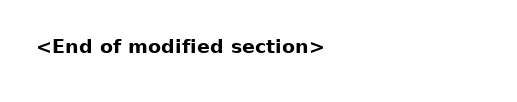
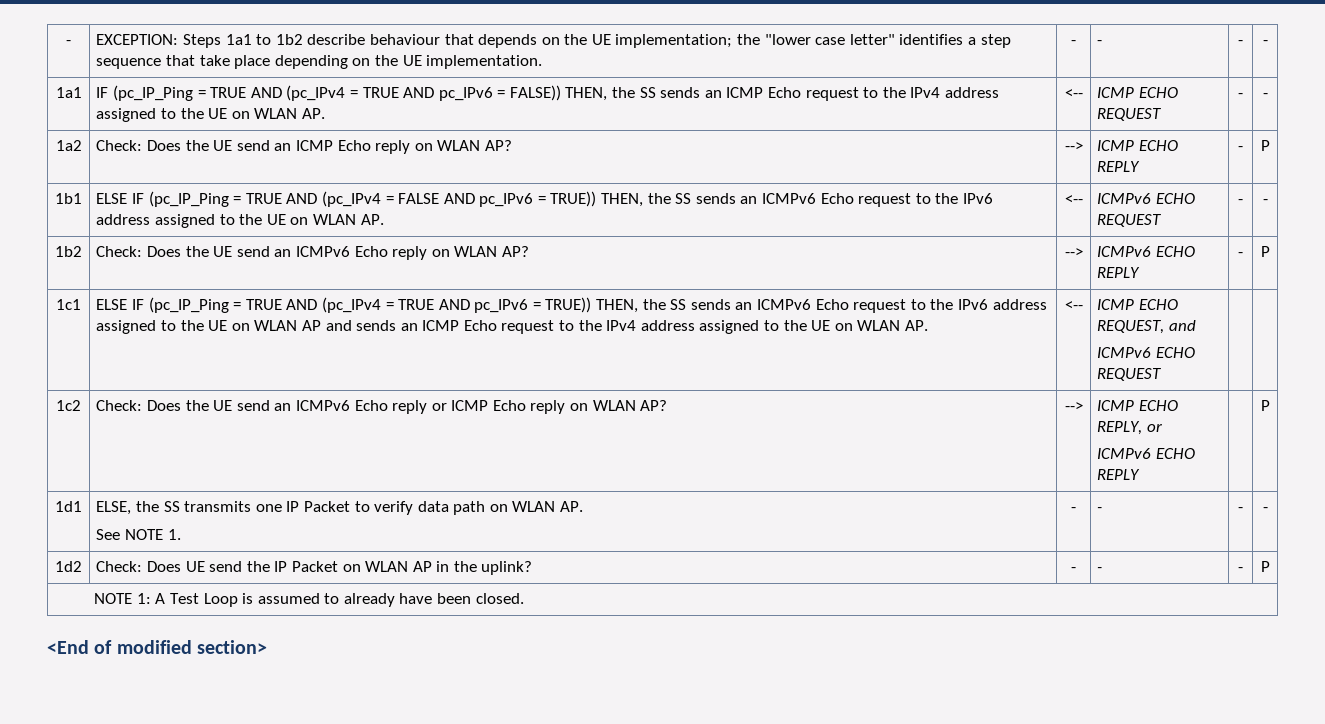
(36, 46) none -> [66,40,71,45] [96,34,1011,48] [96,55,543,69] [1071,40,1076,45] [1097,40,1103,45] [1238,40,1243,45] [1262,40,1268,45] [55,87,82,98] [96,85,999,101] [96,108,325,122] [1064,89,1083,98] [1097,87,1178,98] [1097,108,1162,121] [1238,93,1243,98] [1262,93,1268,98] [55,140,82,151] [96,140,512,154] [1064,142,1083,151] [1097,140,1178,151] [1097,161,1141,172] [1238,146,1243,151] [1260,140,1270,151] [55,193,82,204] [96,191,993,207] [96,214,384,228] [1064,195,1083,204] [1097,193,1195,204] [1097,214,1162,227] [1238,199,1243,204] [1262,199,1268,204] [55,246,82,257] [96,246,529,260] [1064,248,1083,257] [1097,246,1195,257] [1097,267,1141,278] [1238,252,1243,257] [1260,246,1270,257] [56,299,81,310] [96,297,1047,313] [96,320,928,334] [1064,301,1083,310] [1097,299,1178,310] [1097,320,1196,334] [1097,347,1195,358] [1097,368,1162,381] [56,400,81,411] [96,400,668,414] [1064,402,1083,411] [1097,400,1178,411] [1097,421,1162,435] [1097,448,1195,459] [1097,469,1141,480] [1260,400,1270,411] [55,501,82,512] [96,501,584,515] [96,529,181,540] [1071,507,1076,512] [1097,507,1103,512] [1238,507,1243,512] [1262,507,1268,512] [55,561,82,572] [96,561,533,575] [1071,567,1076,572] [1097,567,1103,572] [1238,567,1243,572] [1260,561,1270,572] [94,593,524,607] - | EXCEPTION: Steps 1a1 to 1b2 describe behaviour that depends on the UE implementation; the "lower case letter" identifies a step sequence that take place depending on the UE implementation. | - | - | - | - // 1a1 | IF (pc_IP_Ping = TRUE AND (pc_IPv4 = TRUE AND pc_IPv6 = FALSE)) THEN, the SS sends an ICMP Echo request to the IPv4 address assigned to the UE on WLAN AP. | <-- | ICMP ECHO REQUEST | - | - // 1a2 | Check: Does the UE send an ICMP Echo reply on WLAN AP? | --> | ICMP ECHO REPLY | - | P // 1b1 | ELSE IF (pc_IP_Ping = TRUE AND (pc_IPv4 = FALSE AND pc_IPv6 = TRUE)) THEN, the SS sends an ICMPv6 Echo request to the IPv6 address assigned to the UE on WLAN AP. | <-- | ICMPv6 ECHO REQUEST | - | - // 1b2 | Check: Does the UE send an ICMPv6 Echo reply on WLAN AP? | --> | ICMPv6 ECHO REPLY | - | P // 1c1 | ELSE IF (pc_IP_Ping = TRUE AND (pc_IPv4 = TRUE AND pc_IPv6 = TRUE)) THEN, the SS sends an ICMPv6 Echo request to the IPv6 address assigned to the UE on WLAN AP and sends an ICMP Echo request to the IPv4 address assigned to the UE on WLAN AP. | <-- | ICMP ECHO REQUEST, and // ICMPv6 ECHO REQUEST | | // 1c2 | Check: Does the UE send an ICMPv6 Echo reply or ICMP Echo reply on WLAN AP? | --> | ICMP ECHO REPLY, or // ICMPv6 ECHO REPLY | | P // 1d1 | ELSE, the SS transmits one IP Packet to verify data path on WLAN AP. // See NOTE 1. | - | - | - | - // 1d2 | Check: Does UE send the IP Packet on WLAN AP in the uplink? | - | - | - | P // NOTE 1: A Test Loop is assumed to already have been closed. //

